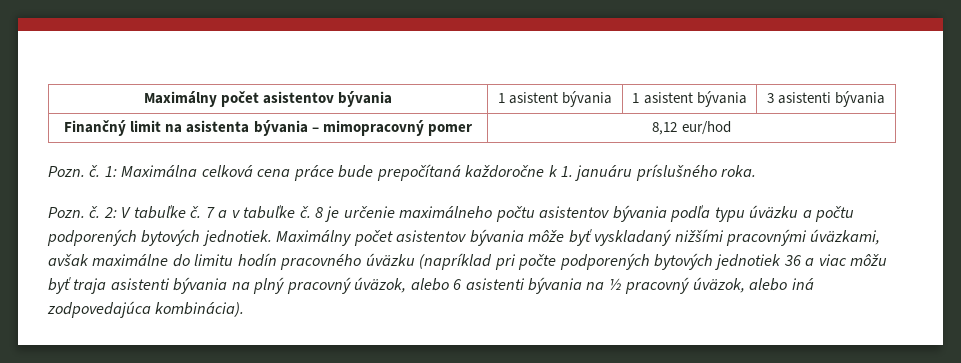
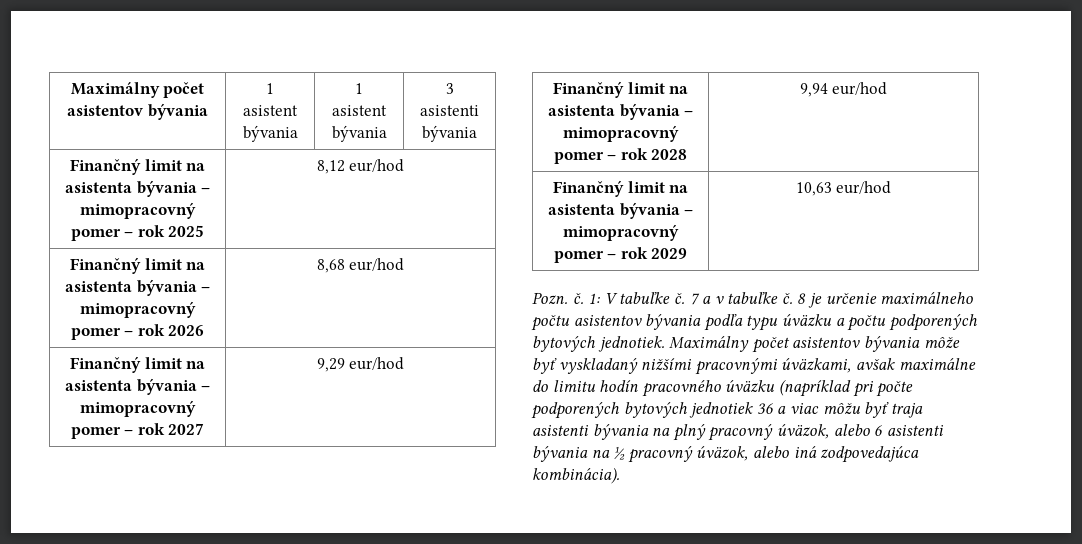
(472, 130) none -> [124,225,205,237] – rok 2025
[48,164,757,181] [48,206,117,218] // Pozn. č. 1: Maximálna celková cena práce bude prepočítaná každoročne k 1. januáru príslušného roka. // Pozn. č. 2: -> [69,257,206,274] [64,279,211,296] [80,301,196,318] [70,324,205,340] [316,258,405,273] [69,356,206,373] [64,378,211,395] [80,400,196,417] [70,423,205,439] [316,357,405,372] [552,81,689,98] [547,103,694,120] [563,125,679,142] [553,148,688,164] [799,82,888,97] [552,180,689,197] [547,202,694,219] [563,224,679,241] [553,247,688,263] [795,181,892,196] [532,292,601,304] // Finančný limit na asistenta bývania – mimopracovný pomer – rok 2026 | 8,68 eur/hod // Finančný limit na asistenta bývania – mimopracovný pomer – rok 2027 | 9,29 eur/hod // Finančný limit na asistenta bývania – mimopracovný pomer – rok 2028 | 9,94 eur/hod // Finančný limit na asistenta bývania – mimopracovný pomer – rok 2029 | 10,63 eur/hod // Pozn. č. 1:

